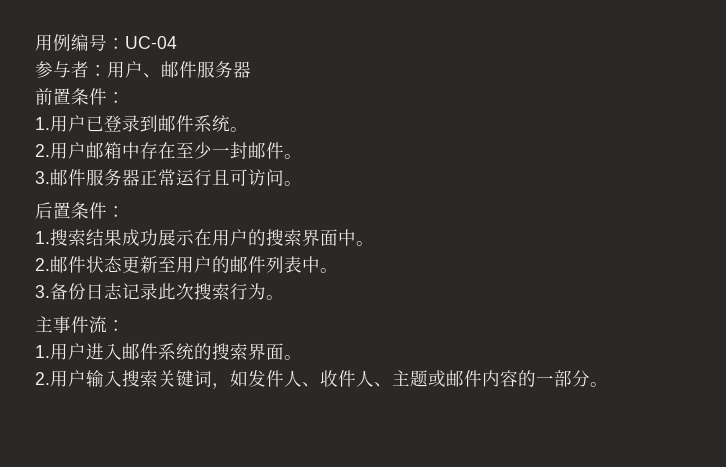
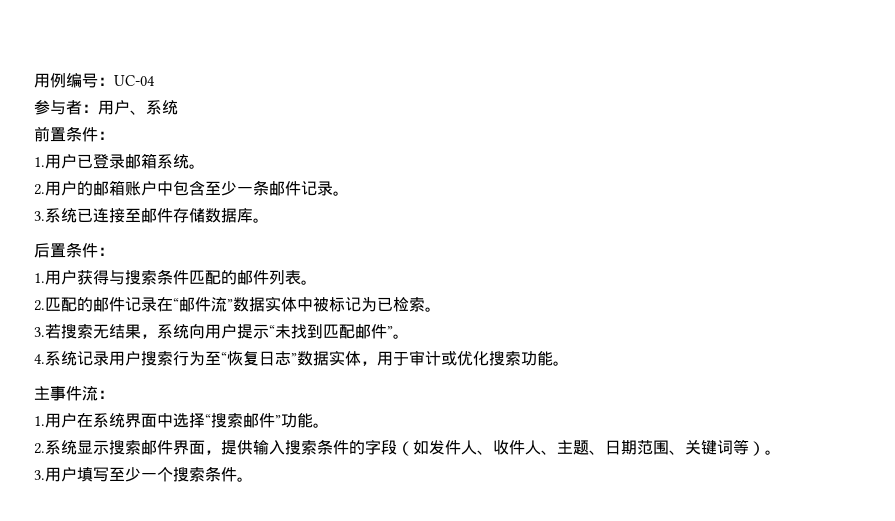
[161,61,251,78] 邮件服务器 -> [146,100,178,115] 系统
[140,115,194,132] 到邮件 -> [125,153,157,169] 邮箱
[86,142,302,159] [35,169,302,186] [35,202,125,219] [35,229,374,246] [35,256,338,273] [35,283,266,300] 邮箱中存在至少一封邮件。 // 3.邮件服务器正常运行且可访问。 // 后置条件： // 1.搜索结果成功展示在用户的搜索界面中。 // 2.邮件状态更新至用户的邮件列表中。 // 3.备份日志记录此次搜索行为 -> [77,180,349,196] [34,208,269,223] [34,242,114,258] [34,269,317,285] [34,296,441,312] [34,324,409,339] [34,350,553,366] 的邮箱账户中包含至少一条邮件记录。 // 3.系统已连接至邮件存储数据库。 // 后置条件： // 1.用户获得与搜索条件匹配的邮件列表。 // 2.匹配的邮件记录在“邮件流”数据实体中被标记为已检索。 // 3.若搜索无结果，系统向用户提示“未找到匹配邮件”。 // 4.系统记录用户搜索行为至“恢复日志”数据实体，用于审计或优化搜索功能
[86,343,302,360] [35,370,230,389] 进入邮件系统的搜索界面。 // 2.用户输入搜索关键词， -> [77,413,329,428] [34,439,413,456] 在系统界面中选择“搜索邮件”功能。 // 2.系统显示搜索邮件界面，提供输入搜索条件的字段（
[428,370,590,387] 或邮件内容的一部分 -> [589,439,781,456] [34,466,237,482] 、日期范围、关键词等）。 // 3.用户填写至少一个搜索条件

